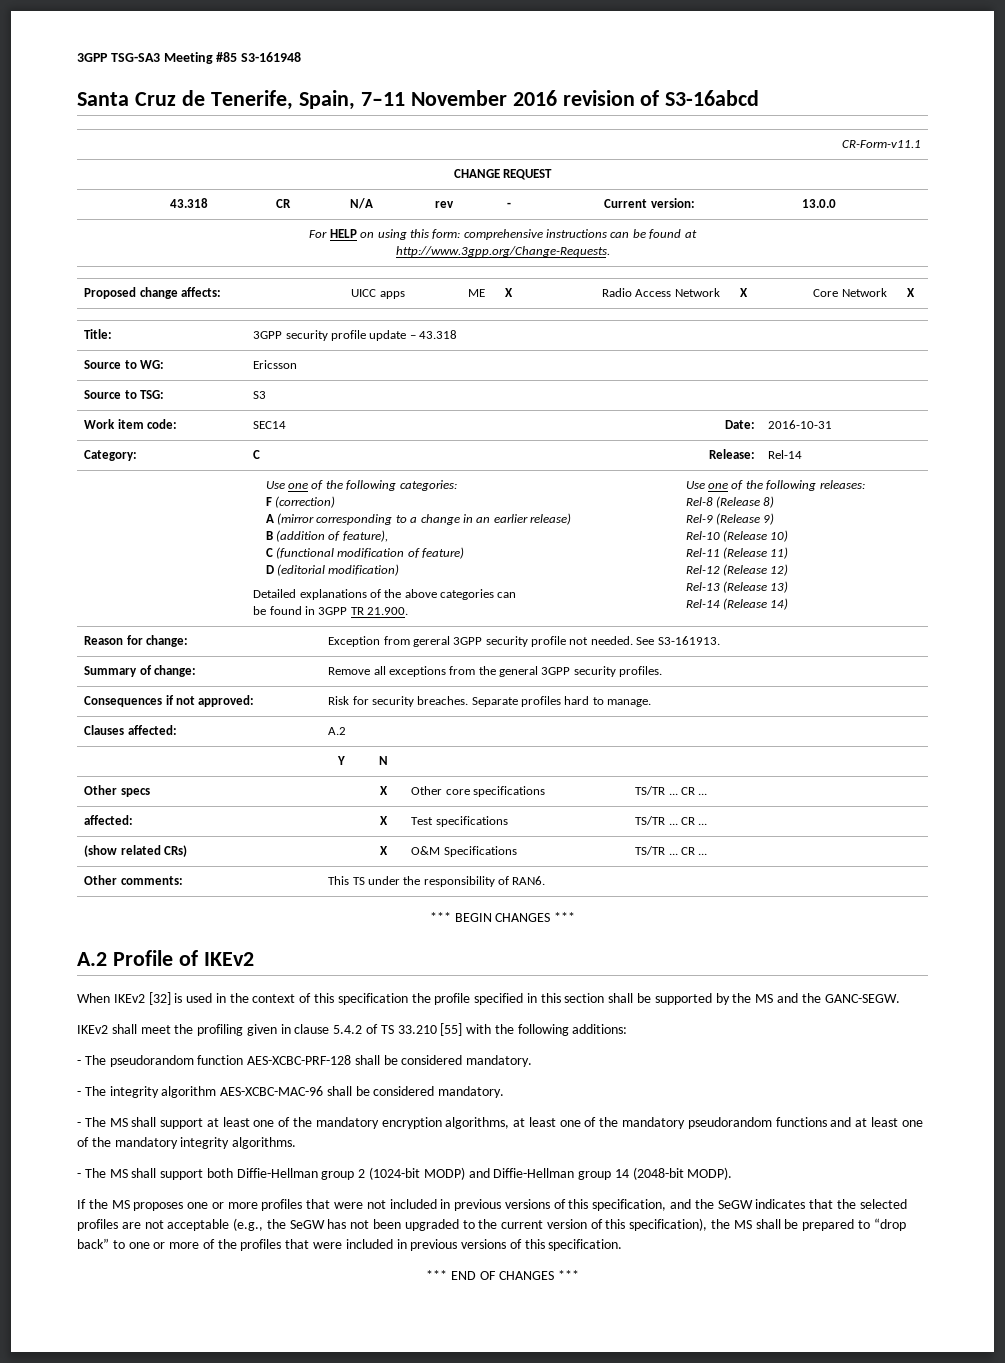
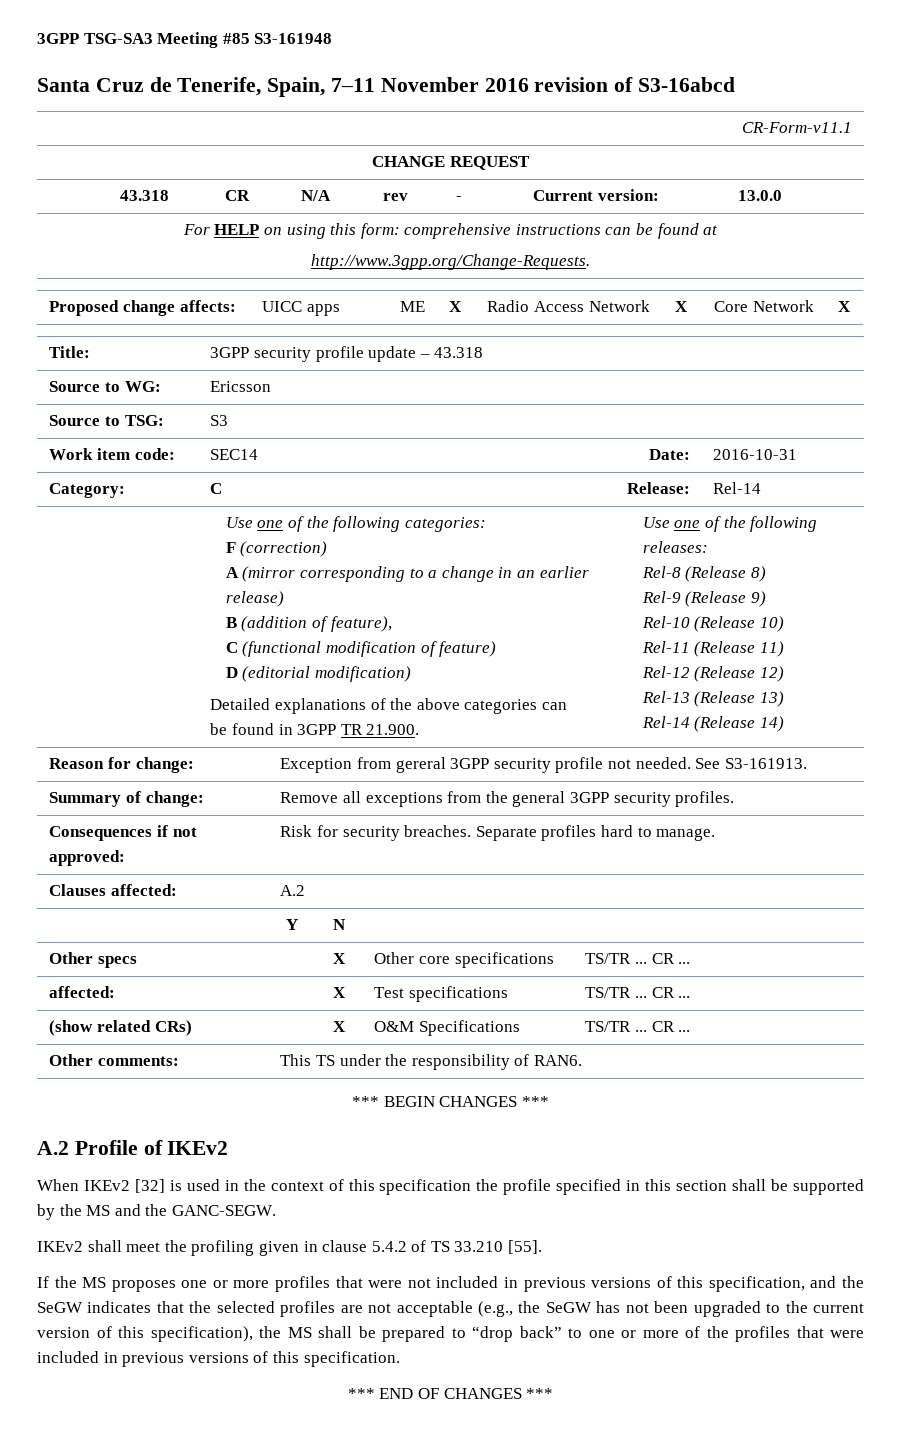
[440,1023,628,1036] [77,1055,533,1067] [77,1086,505,1098] [77,1117,923,1129] [77,1137,297,1149] [77,1167,733,1180] [55] with the following additions: // - The pseudorandom function AES-XCBC-PRF-128 shall be considered mandatory. // - The integrity algorithm AES-XCBC-MAC-96 shall be considered mandatory. // - The MS shall support at least one of the mandatory encryption algorithms, at least one of the mandatory pseudorandom functions and at least one of the mandatory integrity algorithms. // - The MS shall support both Diffie-Hellman group 2 (1024-bit MODP) and Diffie-Hellman group 14 (2048-bit MODP). -> [508,1240,543,1254] [55].

